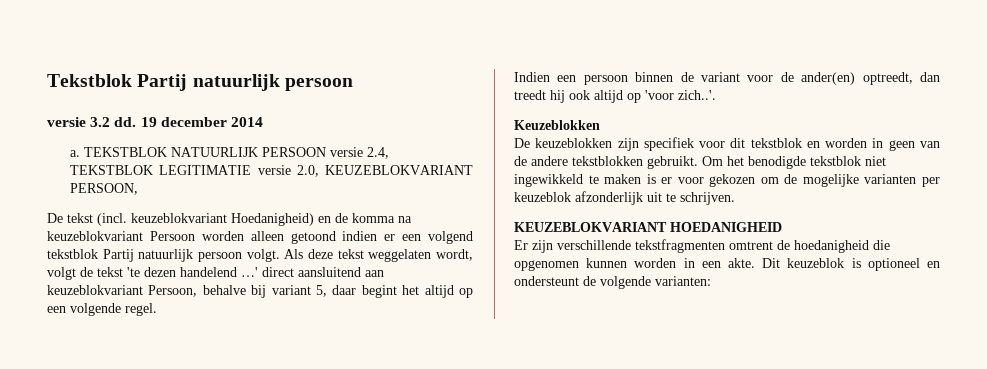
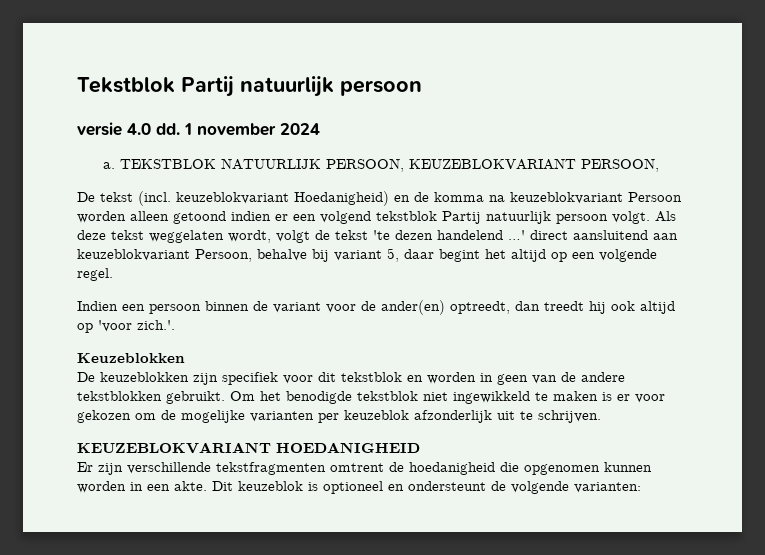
[90,117,263,127] [70,147,390,159] [70,165,319,177] 3.2 dd. 19 december 2014 // a. TEKSTBLOK NATUURLIJK PERSOON versie 2.4, TEKSTBLOK LEGITIMATIE versie 2.0, -> [127,123,320,136] [103,158,405,172] 4.0 dd. 1 november 2024 // a. TEKSTBLOK NATUURLIJK PERSOON,
[678,90,716,100] zich..'. -> [137,320,175,330] zich.'.

